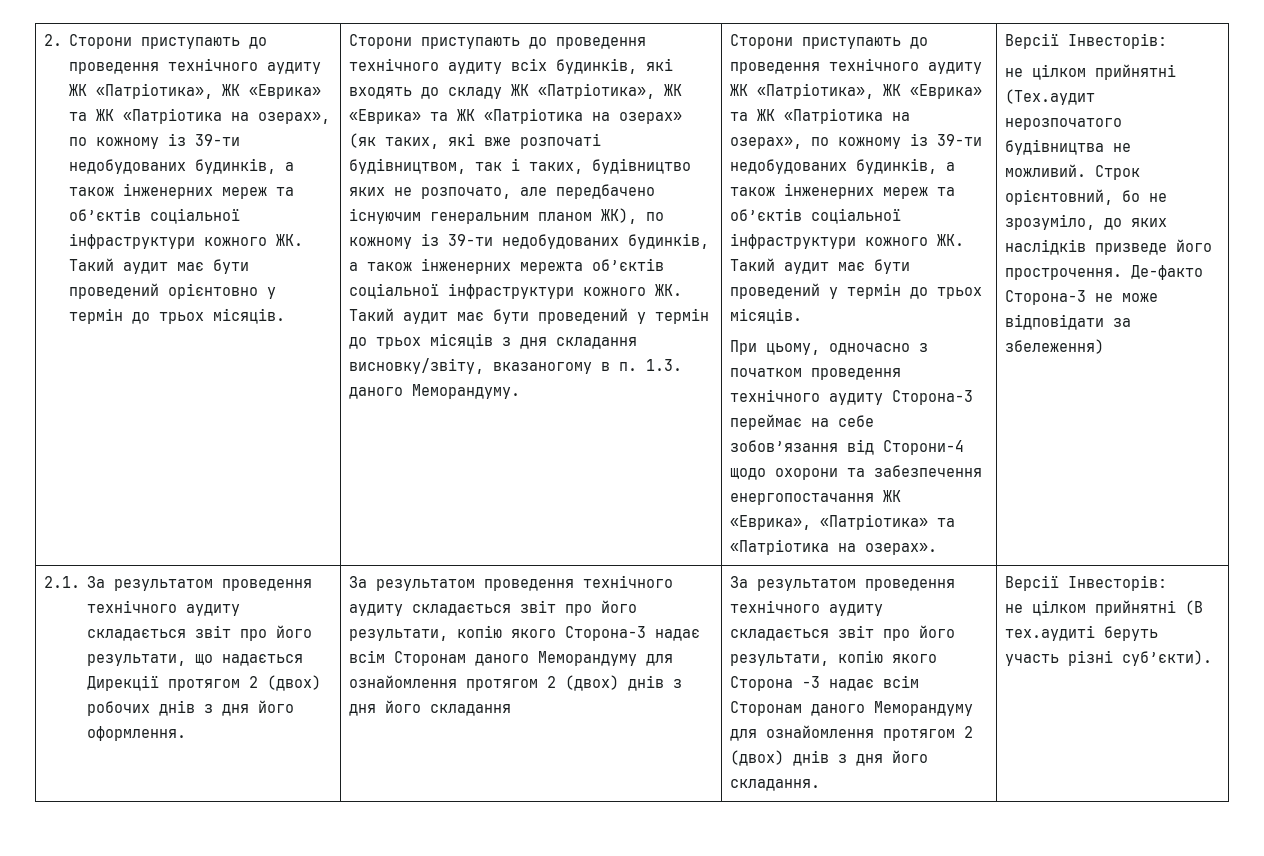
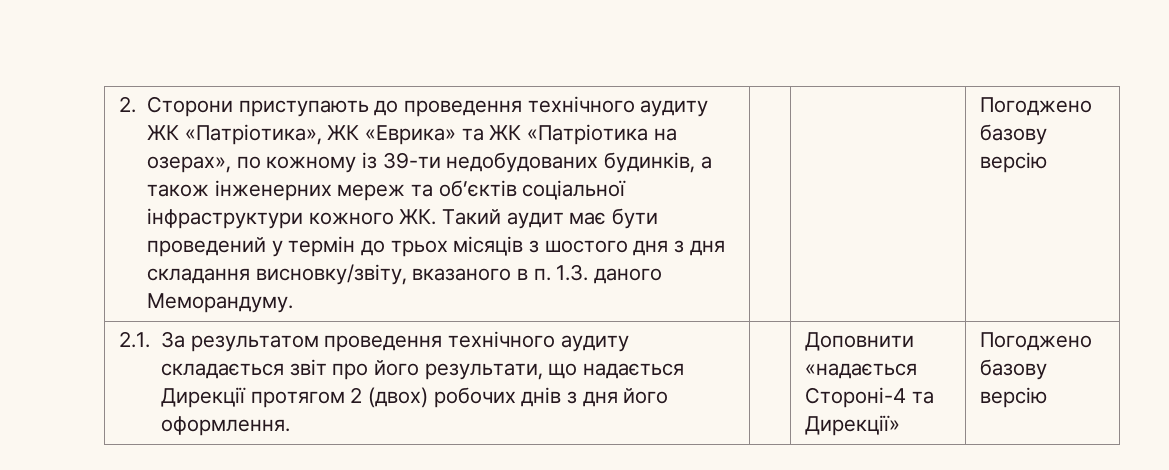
[167,283,276,299] [68,308,285,324] [348,34,646,49] [348,58,673,74] [348,83,682,99] [348,108,682,124] [348,133,601,149] [348,158,691,174] [348,184,655,199] [348,208,664,224] [348,233,709,249] [348,258,664,274] [348,283,682,299] [348,308,709,324] [348,333,637,349] [348,358,682,374] [348,384,520,399] [729,34,928,49] [729,58,982,74] [729,83,982,99] [729,108,910,124] [729,133,982,149] [729,158,955,174] [729,183,955,199] [729,208,901,224] [729,233,964,249] [729,258,910,274] [729,283,982,299] [729,308,802,324] [729,340,928,355] [729,368,901,380] [729,389,973,405] [729,414,874,430] [729,439,964,455] [729,465,982,480] [729,490,901,505] [729,514,955,530] [729,539,937,555] [1004,33,1167,49] [1004,64,1176,80] [1004,89,1095,105] [1004,118,1122,130] [1004,139,1131,155] [1004,164,1140,180] [1004,189,1167,205] [1004,214,1167,230] [1004,239,1212,255] [1004,265,1203,280] [1004,290,1158,305] [1004,314,1131,330] [1004,339,1104,354] орієнтовно у термін до трьох місяців. | Сторони приступають до проведення технічного аудиту всіх будинків, які входять до складу ЖК «Патріотика», ЖК «Еврика» та ЖК «Патріотика на озерах» (як таких, які вже розпочаті будівництвом, так і таких, будівництво яких не розпочато, але передбачено існуючим генеральним планом ЖК), по кожному із 39-ти недобудованих будинків, а також інженерних мережта об’єктів соціальної інфраструктури кожного ЖК. Такий аудит має бути проведений у термін до трьох місяців з дня складання висновку/звіту, вказаногому в п. 1.3. даного Меморандуму. | Сторони приступають до проведення технічного аудиту ЖК «Патріотика», ЖК «Еврика» та ЖК «Патріотика на озерах», по кожному із 39-ти недобудованих будинків, а також інженерних мереж та об’єктів соціальної інфраструктури кожного ЖК. Такий аудит має бути проведений у термін до трьох місяців. // При цьому, одночасно з початком проведення технічного аудиту Сторона-3 переймає на себе зобов’язання від Сторони-4 щодо охорони та забезпечення енергопостачання ЖК «Еврика», «Патріотика» та «Патріотика на озерах». | Версії Інвесторів: // не цілком прийнятні (Тех.аудит нерозпочатого будівництва не можливий. Строк орієнтовний, бо не зрозуміло, до яких наслідків призведе його прострочення. Де-факто Сторона-3 не може відповідати за збележення) -> [271,236,725,257] [146,264,662,285] [146,293,293,313] [980,97,1093,116] [980,124,1048,145] [980,152,1048,173] у термін до трьох місяців з шостого дня з дня складання висновку/звіту, вказаного в п. 1.3. даного Меморандуму. | | | Погоджено базову версію
[348,575,673,591] [348,600,637,616] [348,625,700,641] [348,650,673,666] [348,675,682,691] [348,700,511,716] [729,576,955,591] [729,600,883,616] [729,625,955,641] [729,650,937,666] [729,675,919,691] [729,701,973,716] [729,725,973,741] [729,750,928,766] [729,779,820,791] [1004,575,1167,591] [1004,600,1203,616] [1004,625,1158,641] [1004,650,1212,666] За результатом проведення технічного аудиту складається звіт про його результати, копію якого Сторона-3 надає всім Сторонам даного Меморандуму для ознайомлення протягом 2 (двох) днів з дня його складання | За результатом проведення технічного аудиту складається звіт про його результати, копію якого Сторона -3 надає всім Сторонам даного Меморандуму для ознайомлення протягом 2 (двох) днів з дня його складання. | Версії Інвесторів: // не цілком прийнятні (В тех.аудиті беруть участь різні суб’єкти). -> [805,332,915,351] [805,363,918,379] [805,387,935,408] [805,415,901,436] [980,332,1093,351] [980,359,1048,380] [980,387,1048,408] | Доповнити «надається Стороні-4 та Дирекції» | Погоджено базову версію

